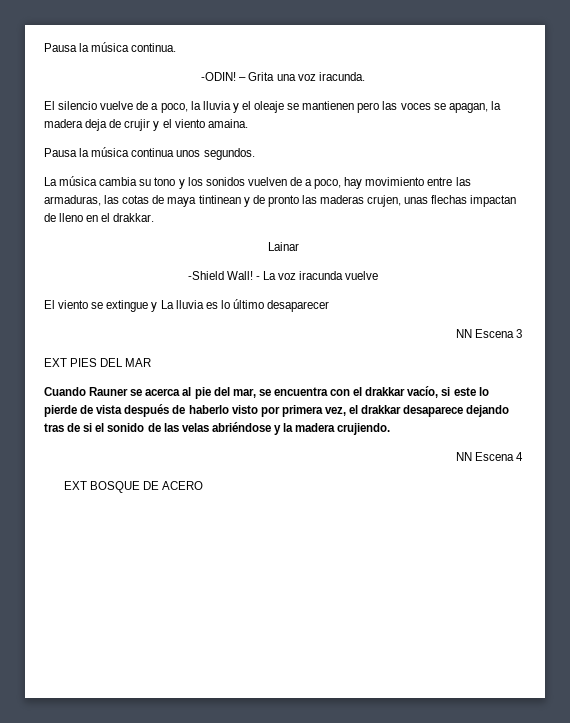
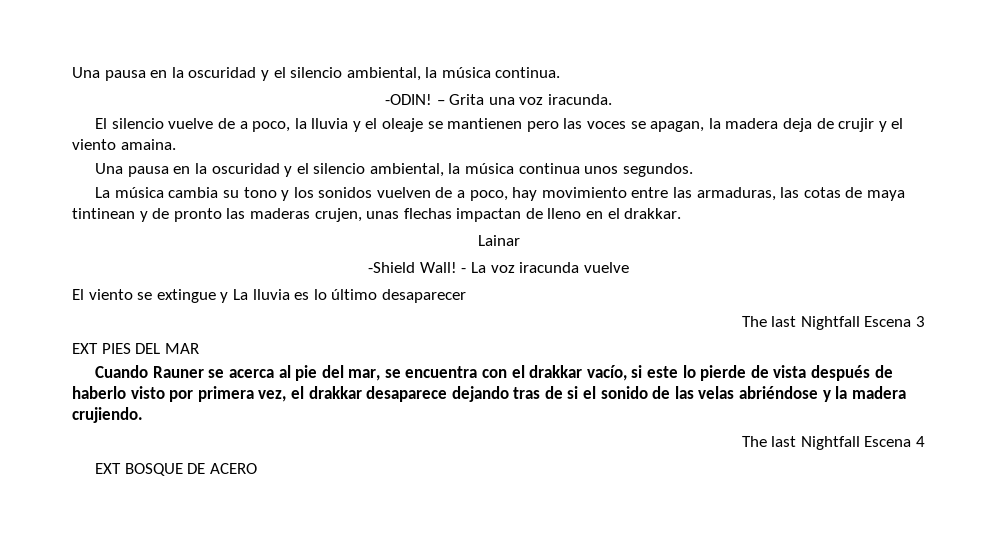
[44,43,77,52] Pausa -> [72,67,421,81] Una pausa en la oscuridad y el silencio ambiental,
[44,148,77,157] Pausa -> [95,163,444,177] Una pausa en la oscuridad y el silencio ambiental,
[455,329,472,338] NN -> [741,316,860,330] The last Nightfall
[455,452,472,461] NN -> [741,436,860,450] The last Nightfall

